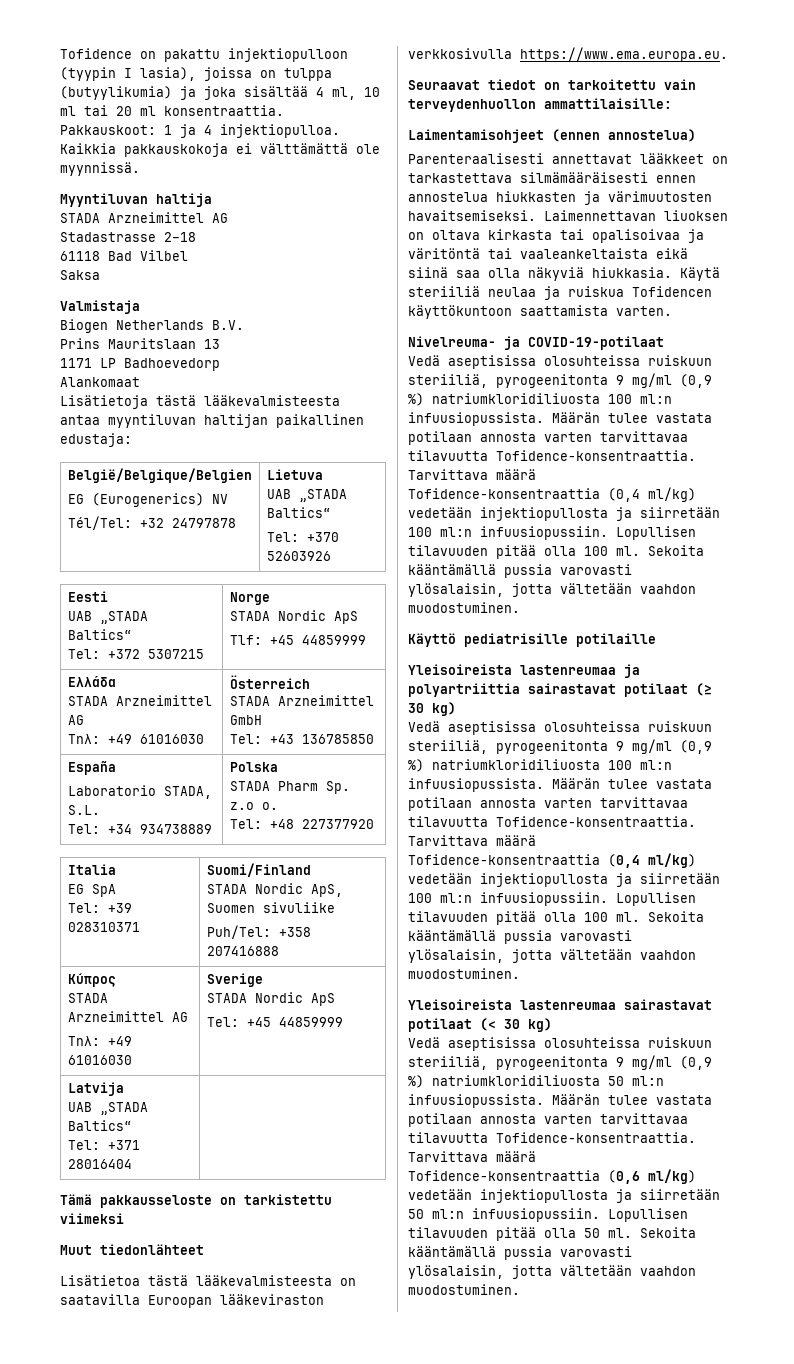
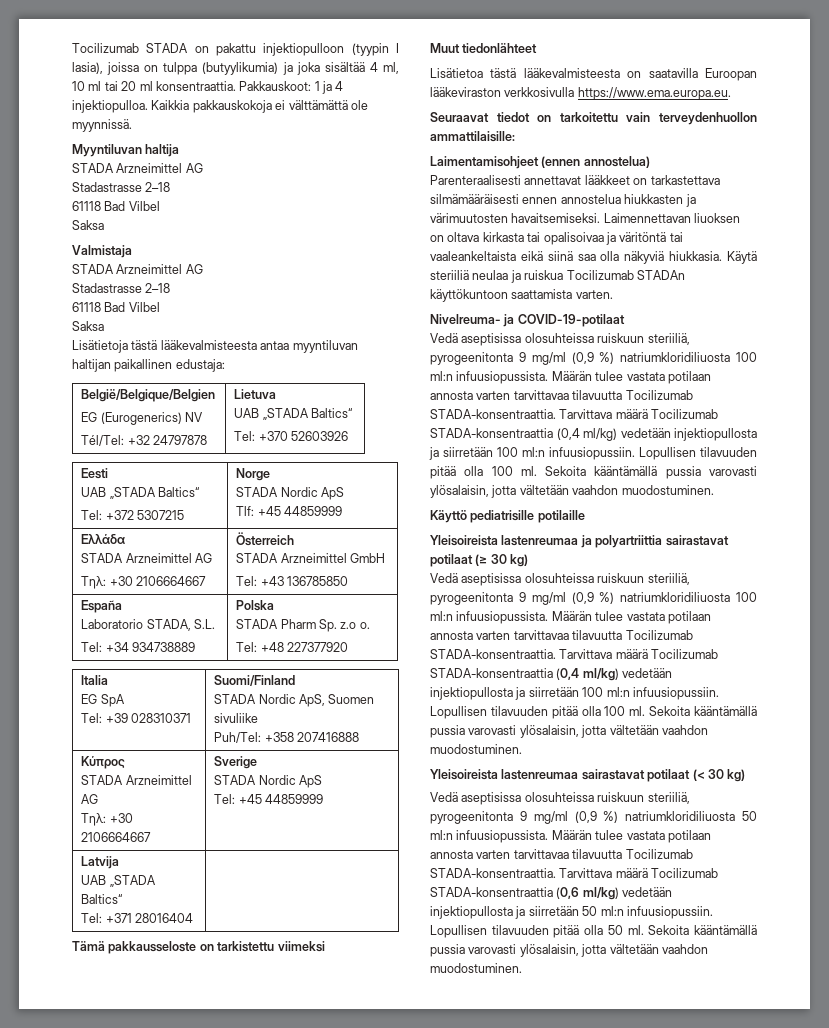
[60,48,132,59] Tofidence -> [72,43,189,53] Tocilizumab STADA
[60,319,244,333] [60,338,220,349] [60,358,220,371] [60,377,140,387] Biogen Netherlands B.V. // Prins Mauritslaan 13 // 1171 LP Badhoevedorp // Alankomaat -> [72,264,203,274] [72,283,171,293] [72,302,160,312] [72,321,104,331] STADA Arzneimittel AG // Stadastrasse 2–18 // 61118 Bad Vilbel // Saksa
[107,734,204,744] +49 61016030 -> [109,576,206,586] +30 2106664667
[107,1036,132,1046] [67,1055,132,1065] +49 61016030 -> [109,813,133,823] [81,832,152,842] +30 2106664667
[632,286,712,297] Tofidencen -> [566,270,685,280] Tocilizumab STADAn
[496,450,696,461] [408,469,536,480] [408,488,600,499] Tofidence-konsentraattia. Tarvittava määrä Tofidence-konsentraattia -> [625,390,693,400] [430,409,719,419] [430,428,553,438] Tocilizumab STADA-konsentraattia. Tarvittava määrä Tocilizumab STADA-konsentraattia
[496,816,696,827] [408,835,536,846] [408,854,600,865] Tofidence-konsentraattia. Tarvittava määrä Tofidence-konsentraattia -> [625,630,693,640] [430,649,719,659] [430,668,553,678] Tocilizumab STADA-konsentraattia. Tarvittava määrä Tocilizumab STADA-konsentraattia
[496,1132,696,1143] [408,1151,536,1162] [408,1170,600,1181] Tofidence-konsentraattia. Tarvittava määrä Tofidence-konsentraattia -> [625,849,693,859] [430,868,719,878] [430,887,553,897] Tocilizumab STADA-konsentraattia. Tarvittava määrä Tocilizumab STADA-konsentraattia

